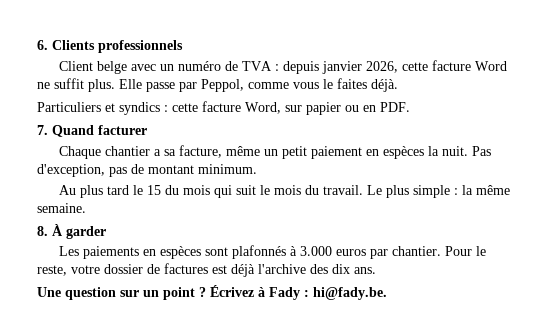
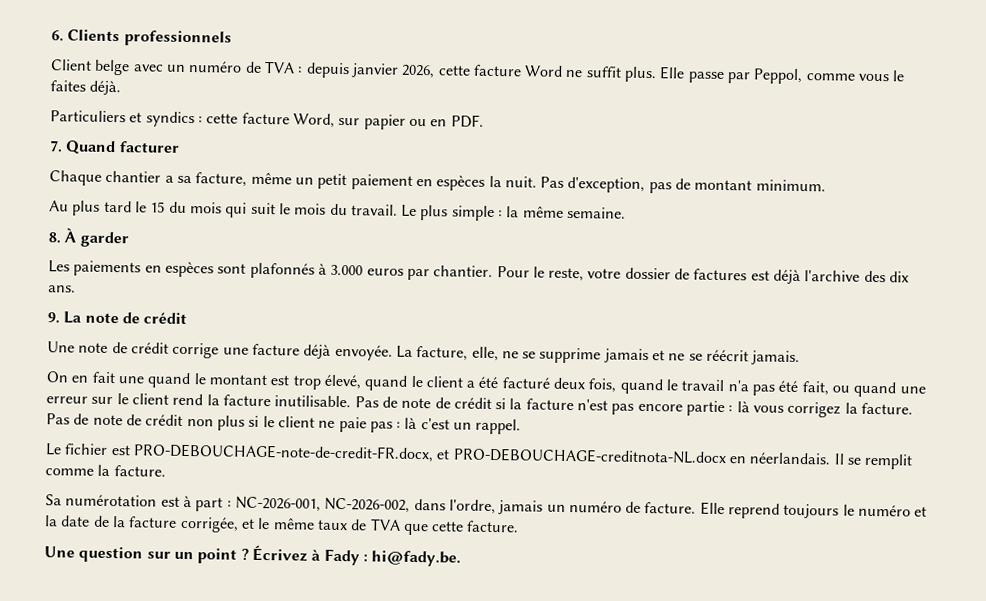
(376, 270) none -> [47,311,188,325] [47,341,801,366] [46,371,926,398] [46,393,914,418] [46,413,522,435] [45,443,914,470] [45,464,166,477] [45,494,928,519] [45,515,520,536] // 9. La note de crédit // Une note de crédit corrige une facture déjà envoyée. La facture, elle, ne se supprime jamais et ne se réécrit jamais. // On en fait une quand le montant est trop élevé, quand le client a été facturé deux fois, quand le travail n'a pas été fait, ou quand une erreur sur le client rend la facture inutilisable. Pas de note de crédit si la facture n'est pas encore partie : là vous corrigez la facture. Pas de note de crédit non plus si le client ne paie pas : là c'est un rappel. // Le fichier est PRO-DEBOUCHAGE-note-de-credit-FR.docx, et PRO-DEBOUCHAGE-creditnota-NL.docx en néerlandais. Il se remplit comme la facture. // Sa numérotation est à part : NC-2026-001, NC-2026-002, dans l'ordre, jamais un numéro de facture. Elle reprend toujours le numéro et la date de la facture corrigée, et le même taux de TVA que cette facture.

